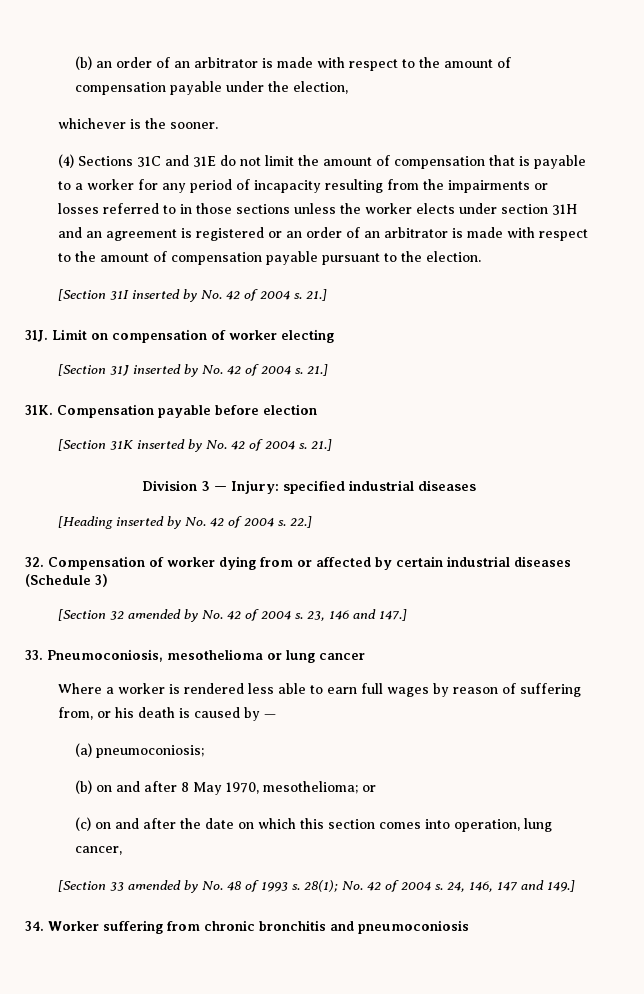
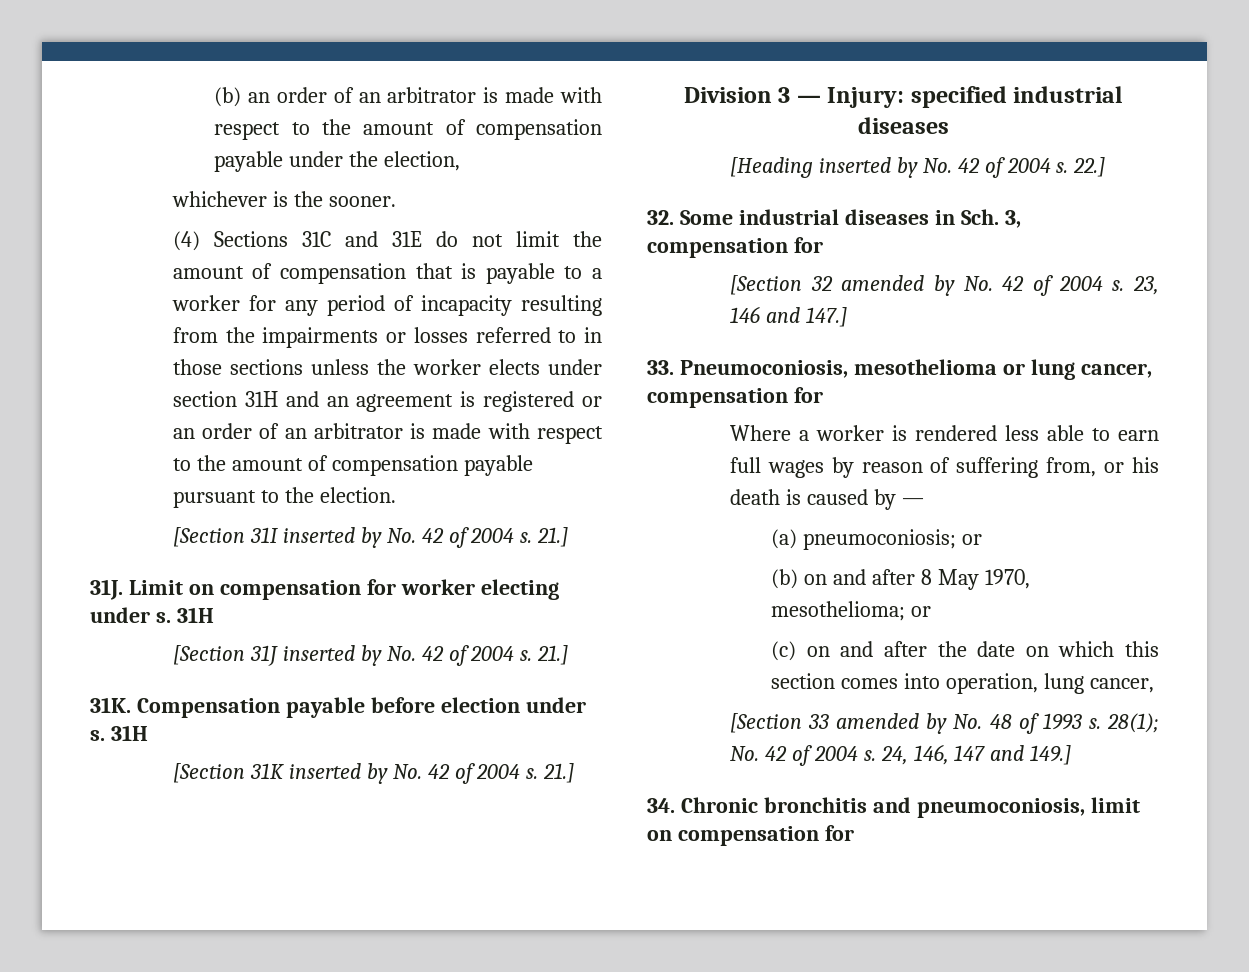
[211,330,226,340] of -> [366,579,396,595] for
(334, 336) none -> [90,607,214,623] under s. 31H
(317, 409) none -> [525,697,586,713] [90,725,148,741] under s. 31H
[48,556,571,570] [25,574,108,587] Compensation of worker dying from or affected by certain industrial diseases (Schedule 3) -> [679,209,1021,228] [647,237,823,258] Some industrial diseases in Sch. 3, compensation for
[319,653,365,660] cancer -> [1080,363,1152,378] [647,387,823,408] cancer, compensation for
(204, 751) none -> [962,534,983,545] or
[48,920,469,934] Worker suffering from chronic bronchitis and pneumoconiosis -> [680,797,1140,818] [647,825,854,846] Chronic bronchitis and pneumoconiosis, limit on compensation for

